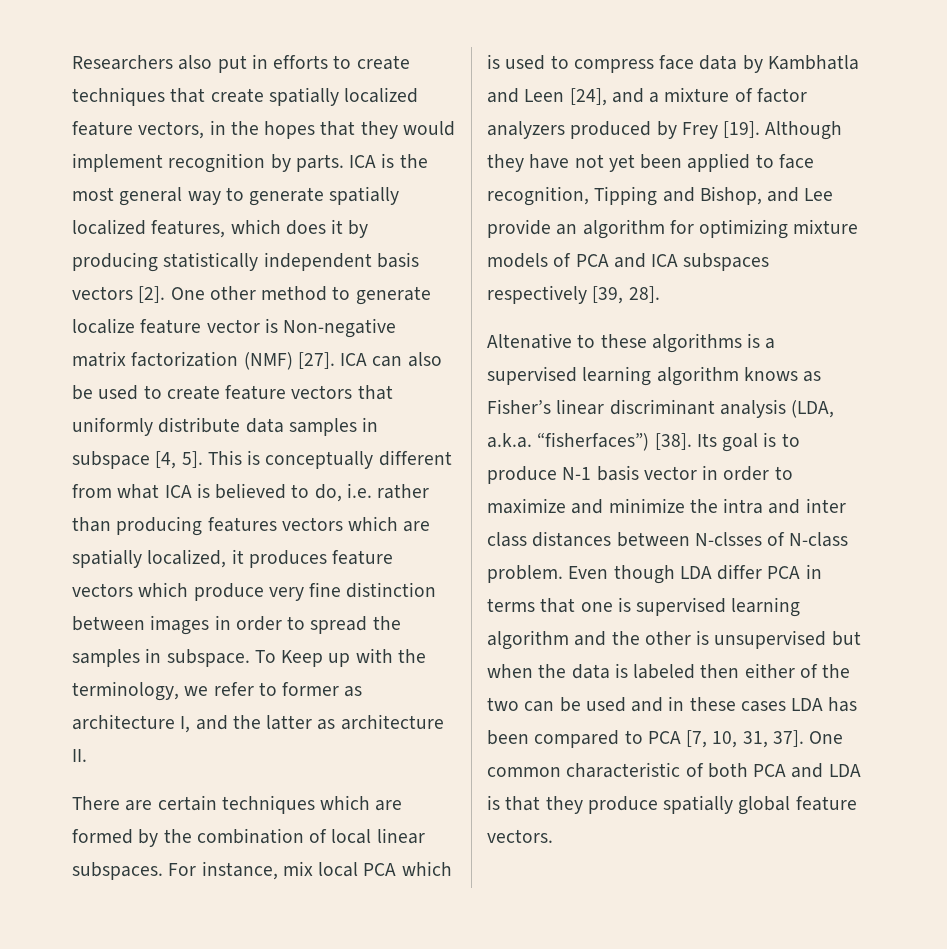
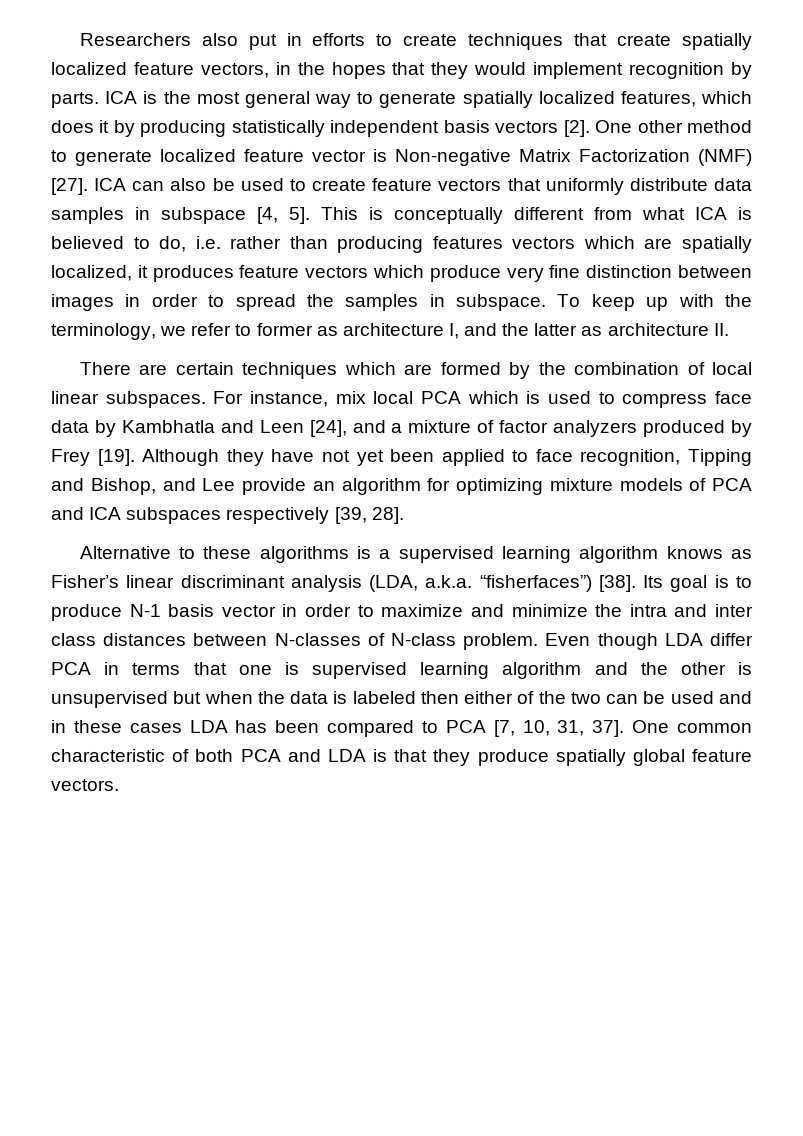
[72,318,135,334] localize -> [160,149,236,162] localized
[72,351,239,367] matrix factorization -> [519,149,690,162] Matrix Factorization
[281,650,324,667] Keep -> [591,294,635,311] keep
[487,333,572,349] Altenative -> [79,546,171,559] Alternative
[694,532,762,546] N-clsses -> [274,633,361,646] N-classes

